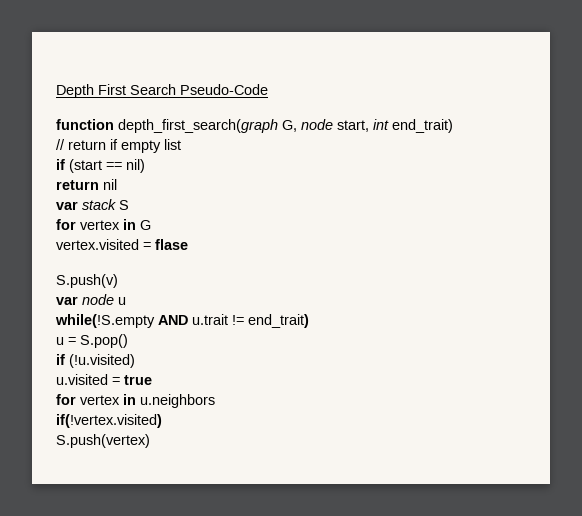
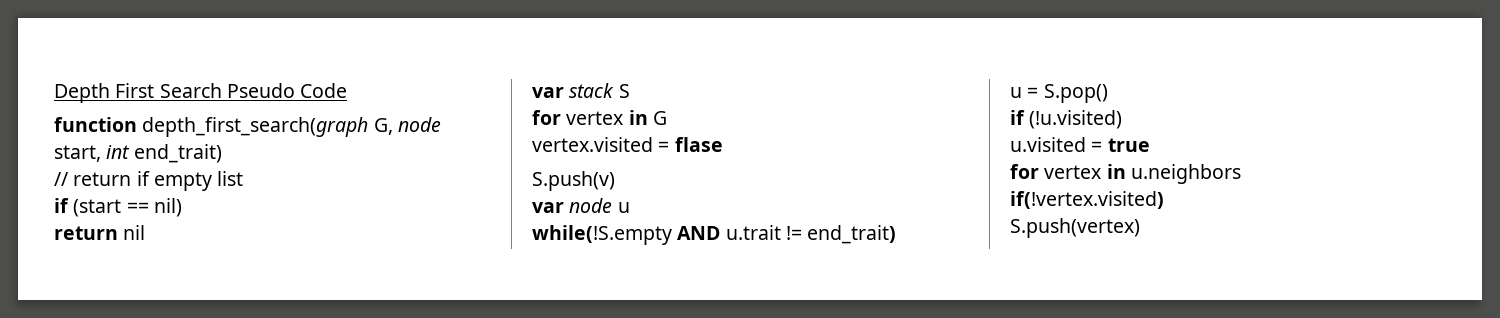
[180,84,268,95] Pseudo-Code -> [226,83,348,98] Pseudo Code

